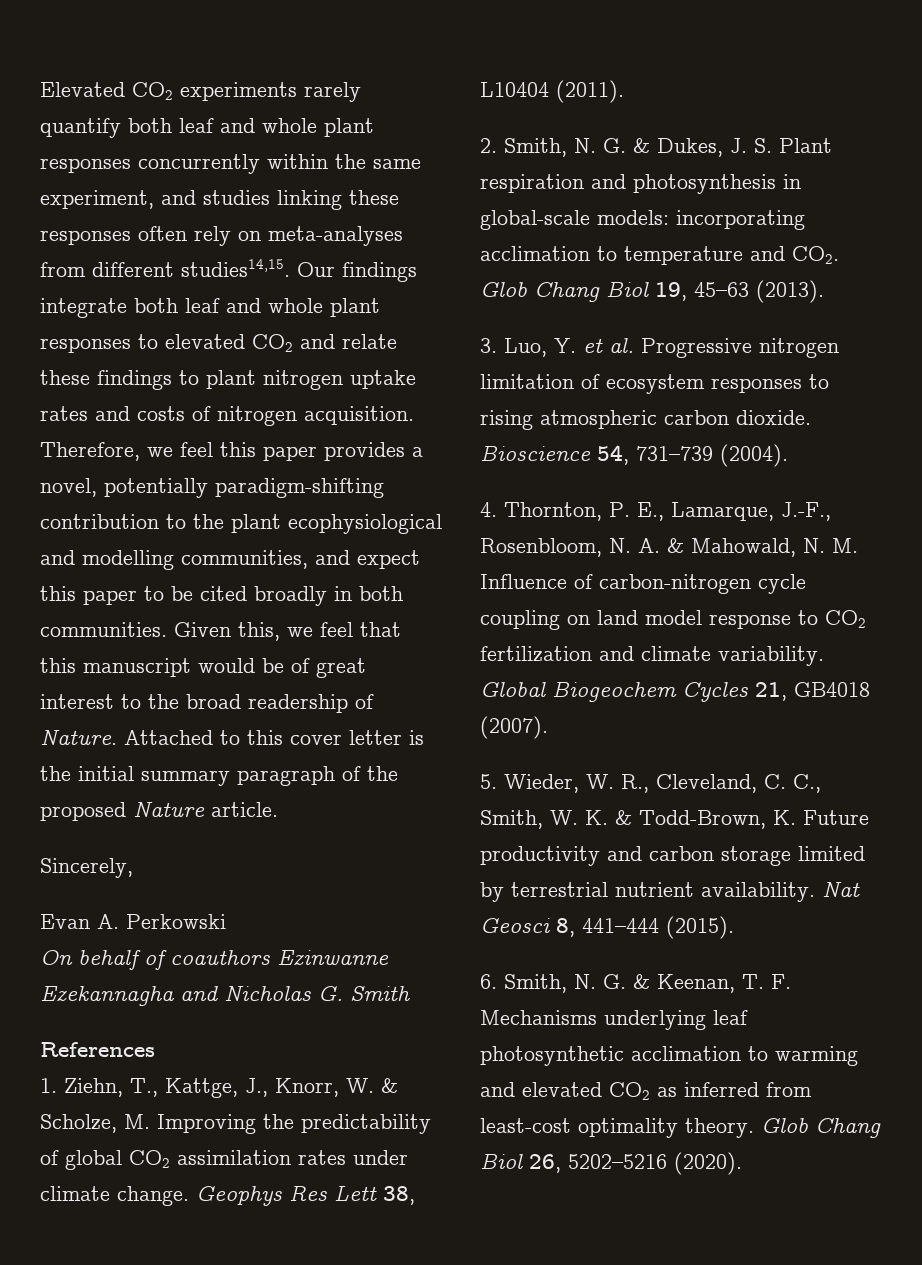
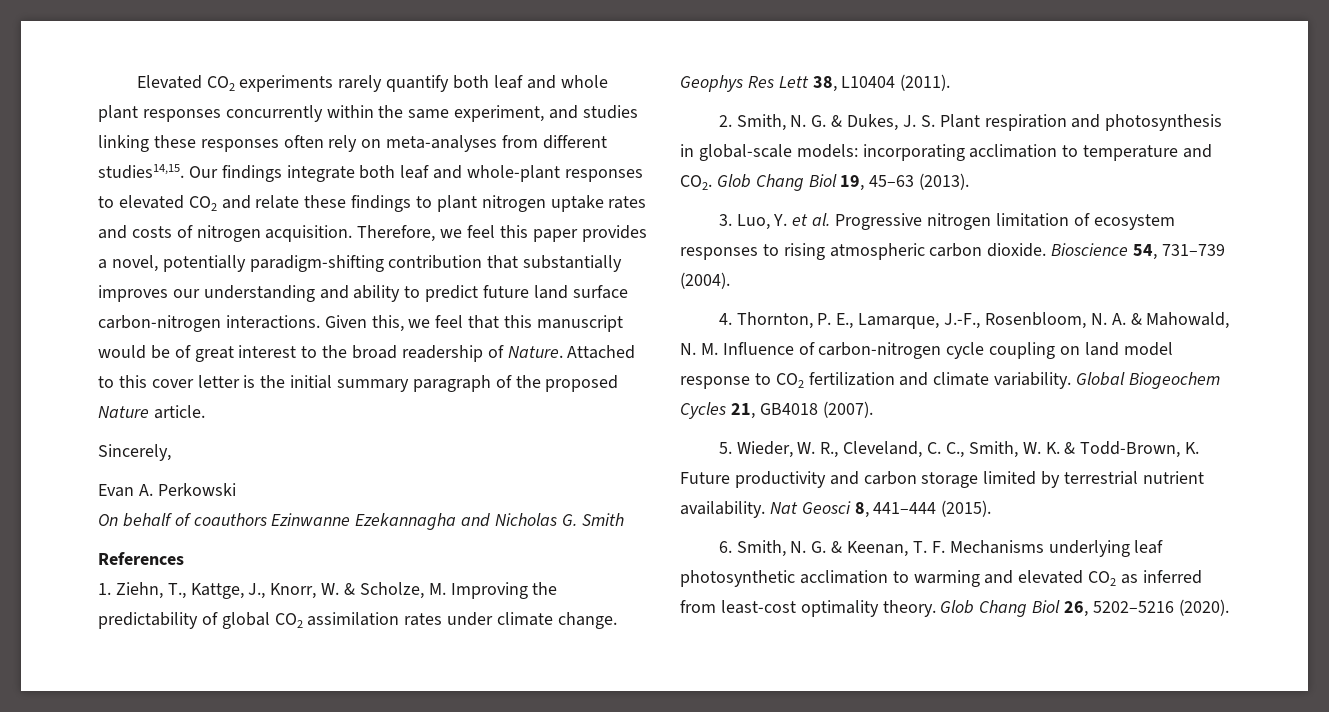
[268,298,380,317] whole plant -> [467,165,561,182] whole-plant
[166,514,442,534] [40,550,420,570] [40,586,403,606] [40,622,167,637] to the plant ecophysiological and modelling communities, and expect this paper to be cited broadly in both communities. -> [487,255,623,272] [98,285,628,302] [98,315,320,332] that substantially improves our understanding and ability to predict future land surface carbon-nitrogen interactions.

